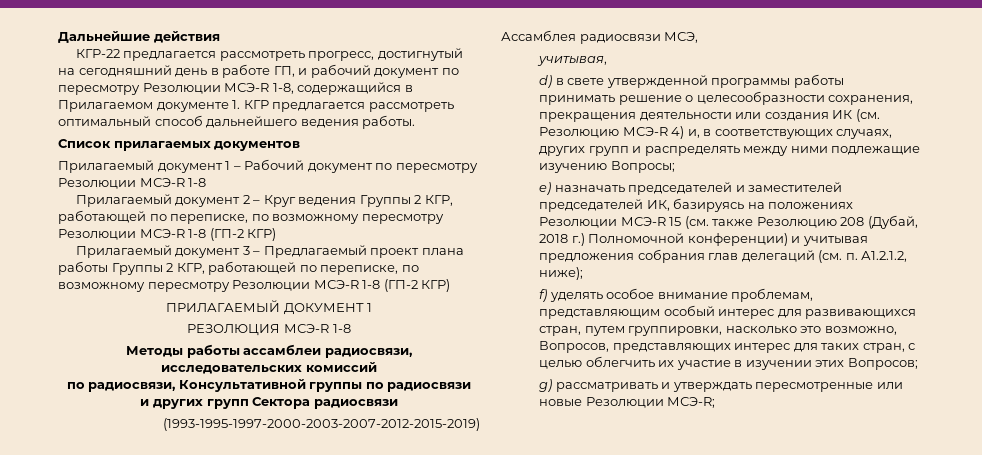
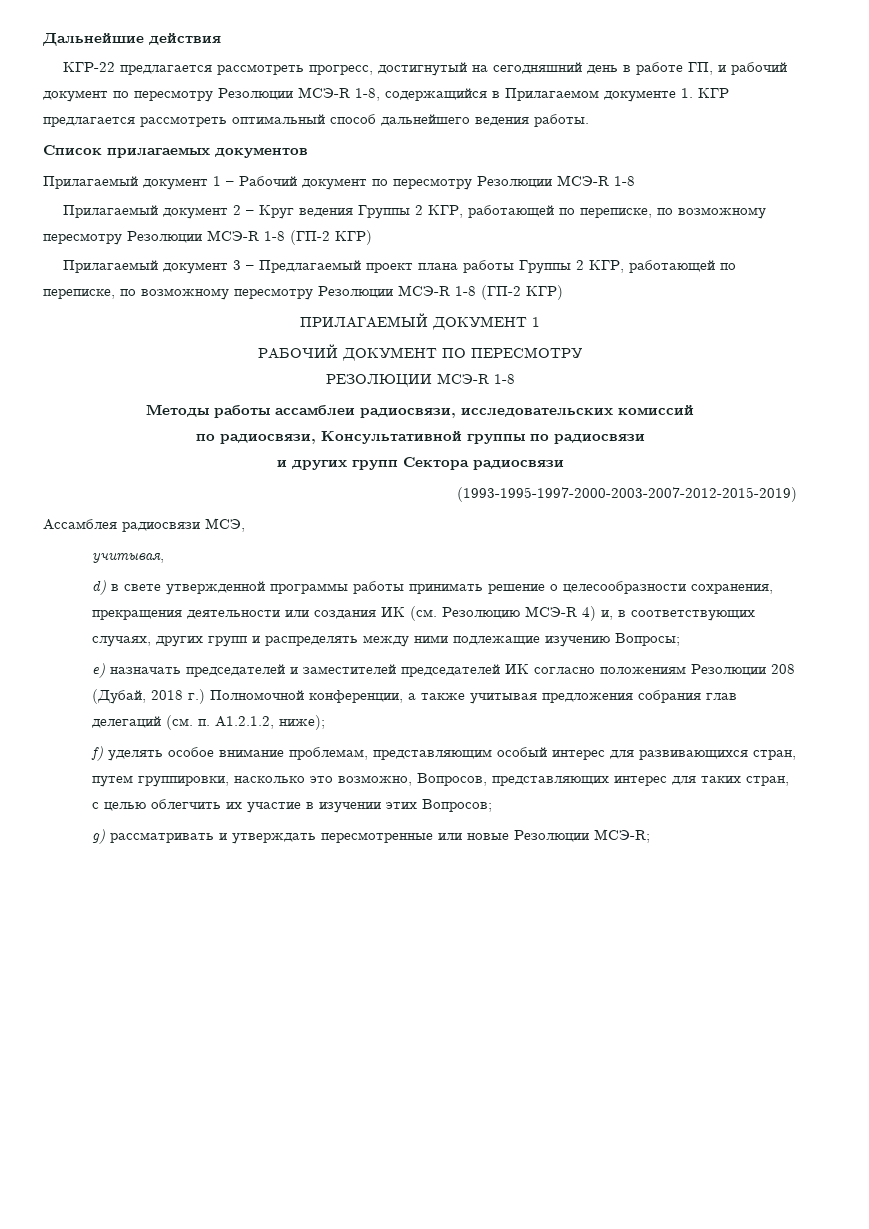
[187,324,281,336] РЕЗОЛЮЦИЯ -> [258,344,582,361] [325,374,432,387] РАБОЧИЙ ДОКУМЕНТ ПО ПЕРЕСМОТРУ // РЕЗОЛЮЦИИ
[646,198,854,212] [539,216,837,229] ИК, базируясь на положениях Резолюции МСЭ-R 15 (см. также Резолюцию -> [505,664,767,676] ИК согласно положениям Резолюции
[687,233,801,246] конференции) и -> [309,690,466,703] конференции, а также

